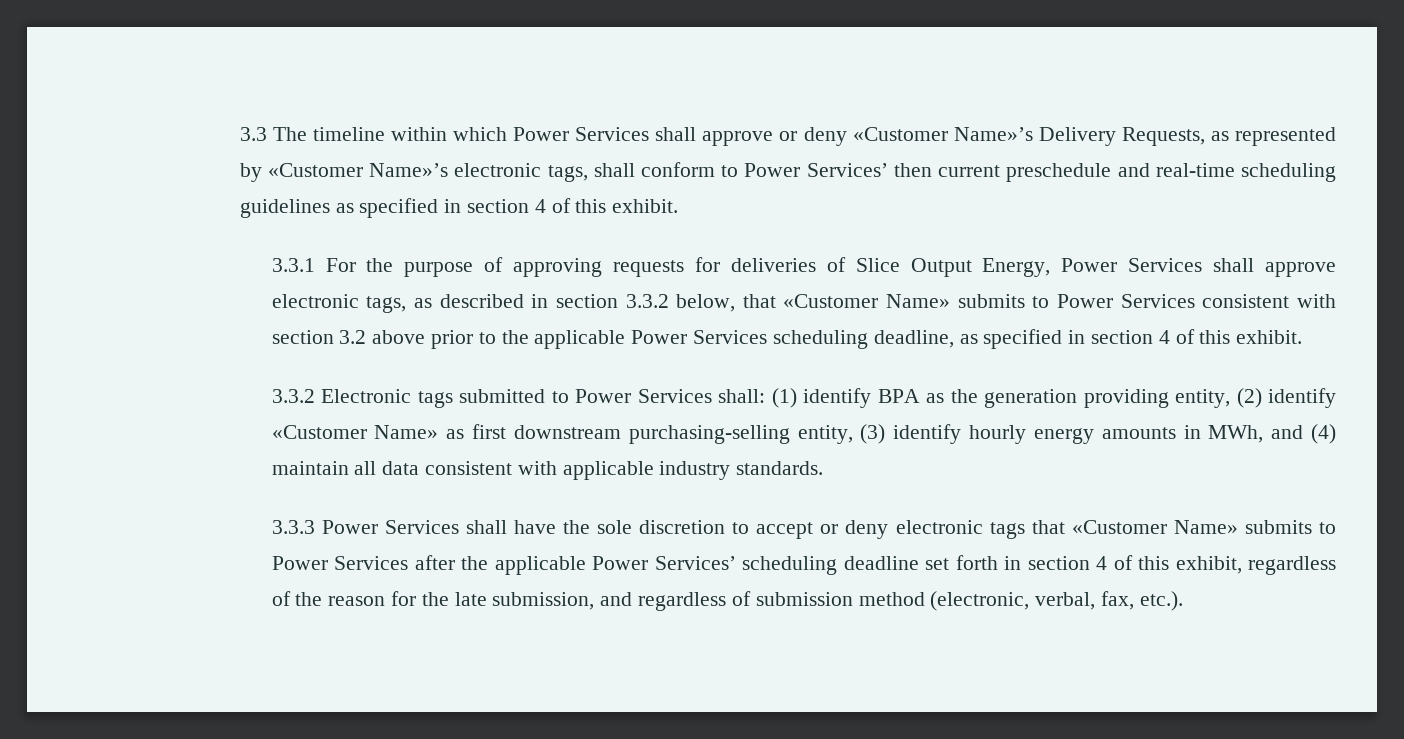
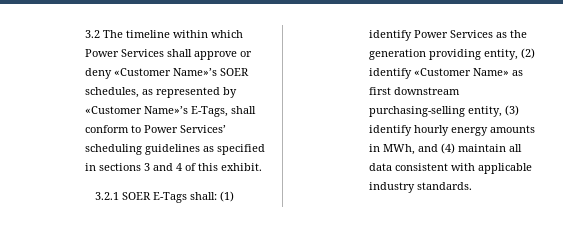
[239,127,267,141] 3.3 -> [84,30,100,38] 3.2
[1038,127,1205,146] Delivery Requests, -> [219,68,249,76] [84,87,139,98] SOER schedules,
[454,163,588,182] electronic tags, -> [190,106,228,117] E-Tags,
[893,163,1235,182] then current preschedule and real-time -> (226, 129) none
[466,198,679,213] [271,257,1336,277] [271,294,1336,313] [271,329,1303,349] [271,389,712,408] section 4 of this exhibit. // 3.3.1 For the purpose of approving requests for deliveries of Slice Output Energy, Power Services shall approve electronic tags, as described in section 3.3.2 below, that «Customer Name» submits to Power Services consistent with section 3.2 above prior to the applicable Power Services scheduling deadline, as specified in section 4 of this exhibit. // 3.3.2 Electronic tags submitted to Power Services -> [98,163,262,171] [95,192,188,203] sections 3 and 4 of this exhibit. // 3.2.1 SOER E-Tags
[877,389,920,403] BPA -> [414,30,494,38] Power Services
[271,520,1336,539] [271,555,1336,575] [271,591,1183,611] // 3.3.3 Power Services shall have the sole discretion to accept or deny electronic tags that «Customer Name» submits to Power Services after the applicable Power Services’ scheduling deadline set forth in section 4 of this exhibit, regardless of the reason for the late submission, and regardless of submission method (electronic, verbal, fax, etc.). -> (473, 186) none

